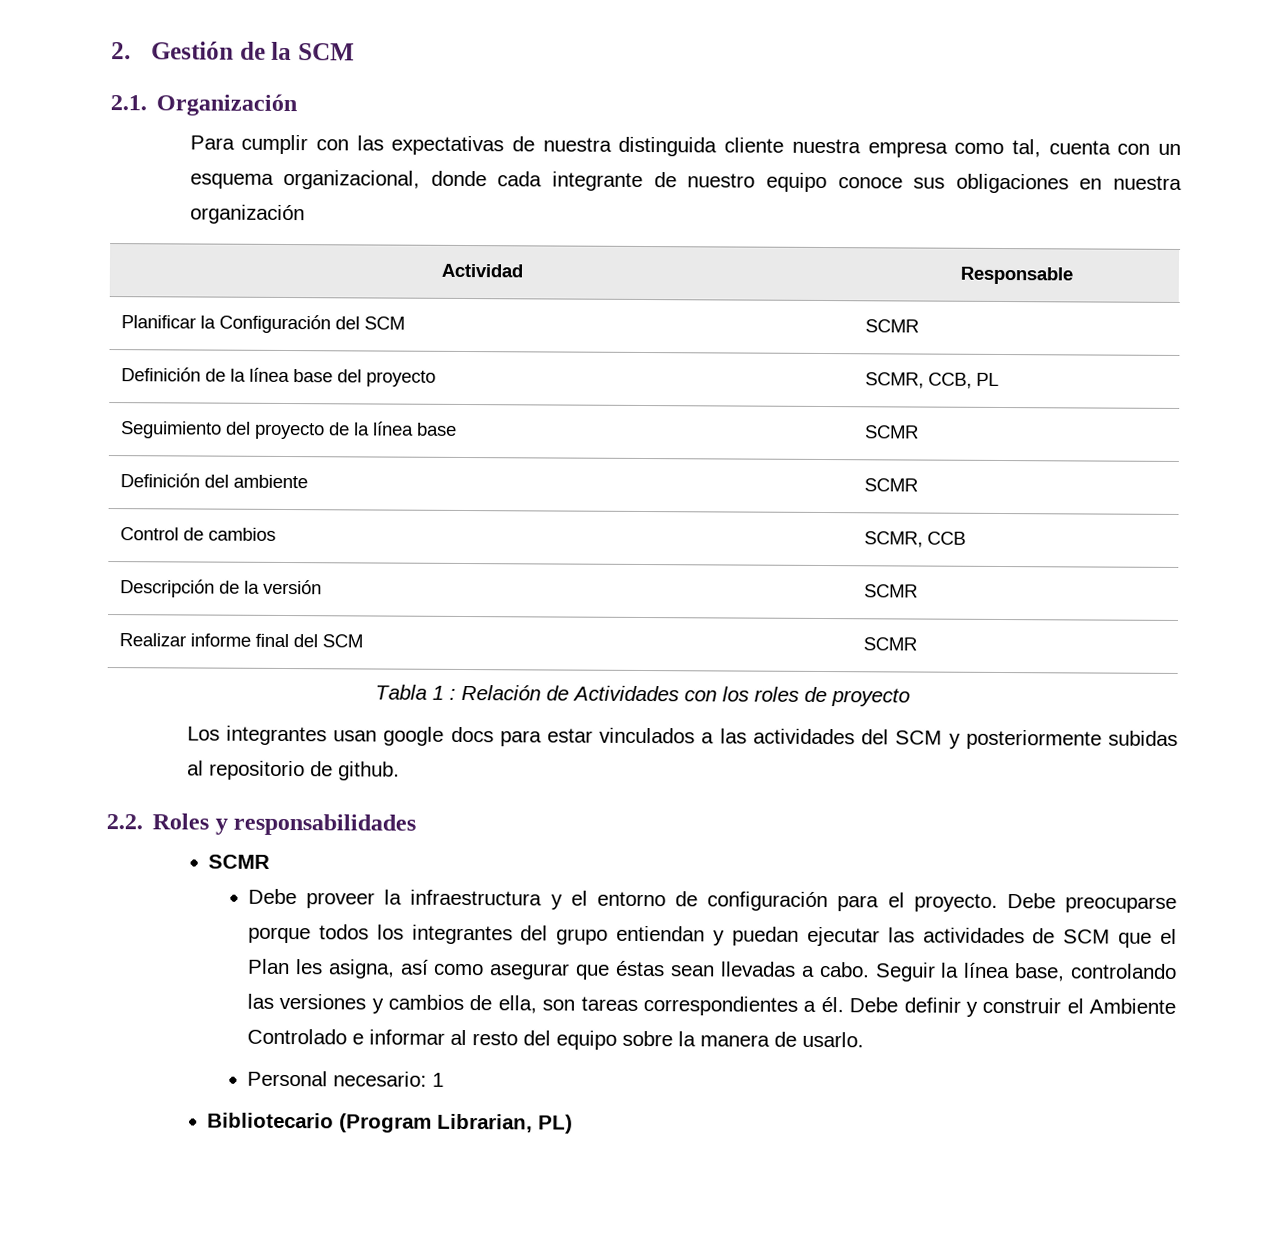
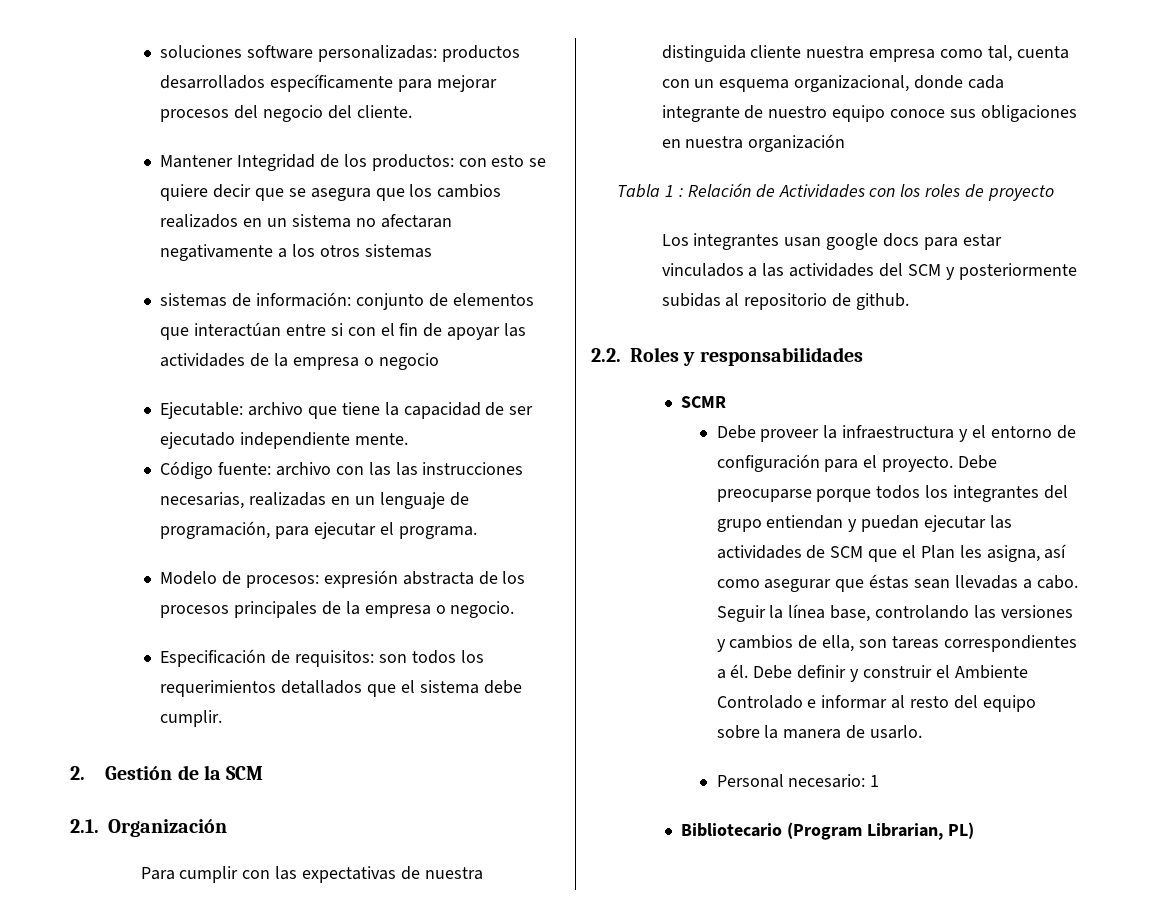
(111, 51) none -> [160,45,520,62] [160,74,497,92] [160,105,412,122] [160,154,547,171] [160,184,502,201] [160,214,452,228] [160,244,432,261] [160,292,534,310] [160,322,527,340] [160,353,439,370] [160,402,534,419] [160,432,409,449] [160,461,524,479] [160,492,469,509] [160,521,477,539] [160,570,526,588] [160,601,515,618] [160,649,484,667] [160,680,522,697] [160,710,223,727] soluciones software personalizadas: productos desarrollados específicamente para mejorar procesos del negocio del cliente. // Mantener Integridad de los productos: con esto se quiere decir que se asegura que los cambios realizados en un sistema no afectaran negativamente a los otros sistemas // sistemas de información: conjunto de elementos que interactúan entre si con el fin de apoyar las actividades de la empresa o negocio // Ejecutable: archivo que tiene la capacidad de ser ejecutado independiente mente. // Código fuente: archivo con las las instrucciones necesarias, realizadas en un lenguaje de programación, para ejecutar el programa. // Modelo de procesos: expresión abstracta de los procesos principales de la empresa o negocio. // Especificación de requisitos: son todos los requerimientos detallados que el sistema debe cumplir. //
[441,263,523,278] [960,266,1073,285] [121,314,406,334] [865,319,920,333] [121,367,437,387] [865,372,1000,389] [120,421,458,440] [865,425,920,439] [120,473,309,489] [864,478,919,492] [120,527,277,541] [864,531,967,548] [120,579,323,598] [864,584,919,598] [119,633,364,648] [863,637,918,651] // Actividad | Responsable // Planificar la Configuración del SCM | SCMR // Definición de la línea base del proyecto | SCMR, CCB, PL // Seguimiento del proyecto de la línea base | SCMR // Definición del ambiente | SCMR // Control de cambios | SCMR, CCB // Descripción de la versión | SCMR // Realizar informe final del SCM | SCMR -> (846, 143) none

